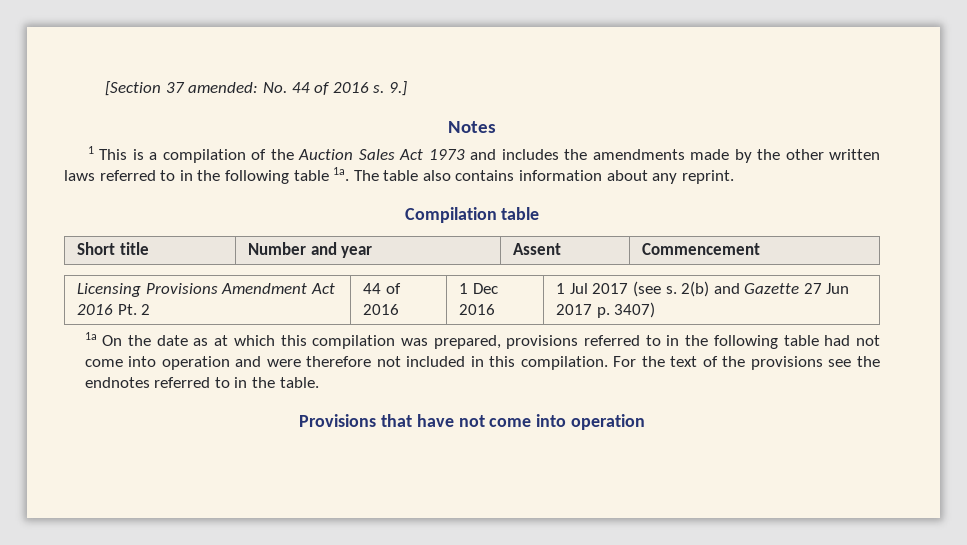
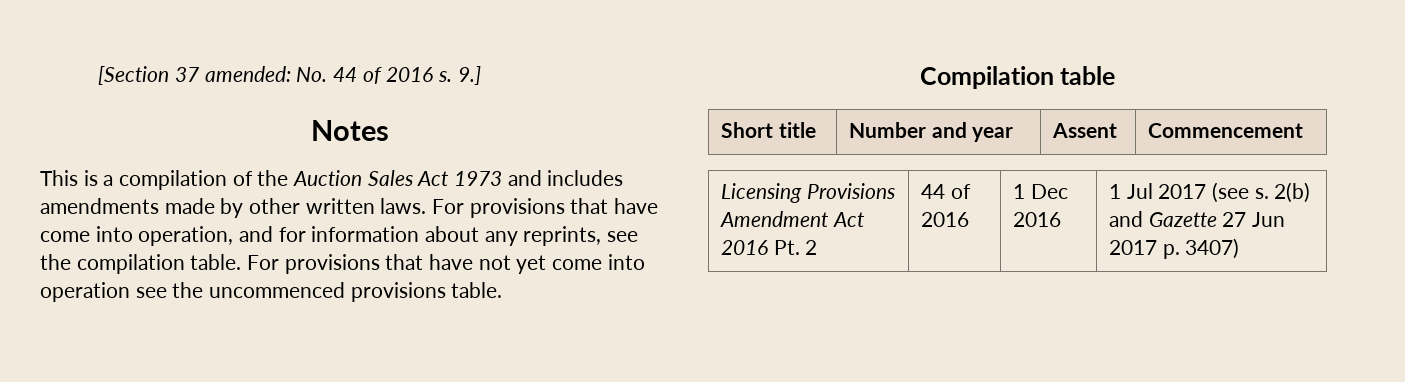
[87,146,94,154] 1 -> (389, 130) none
[564,149,588,160] the -> (624, 178) none
[757,149,781,160] the -> (244, 208) none
[64,167,734,184] laws referred to in the following table 1a. The table also contains information about any reprint. -> [380,198,659,218] [40,226,639,246] [40,254,645,274] [40,282,503,302] laws. For provisions that have come into operation, and for information about any reprints, see the compilation table. For provisions that have not yet come into operation see the uncommenced provisions table.
[84,332,881,349] [84,356,880,370] [84,377,319,388] [298,414,646,430] // 1a On the date as at which this compilation was prepared, provisions referred to in the following table had not come into operation and were therefore not included in this compilation. For the text of the provisions see the endnotes referred to in the table. // Provisions that have not come into operation -> (1240, 248) none

